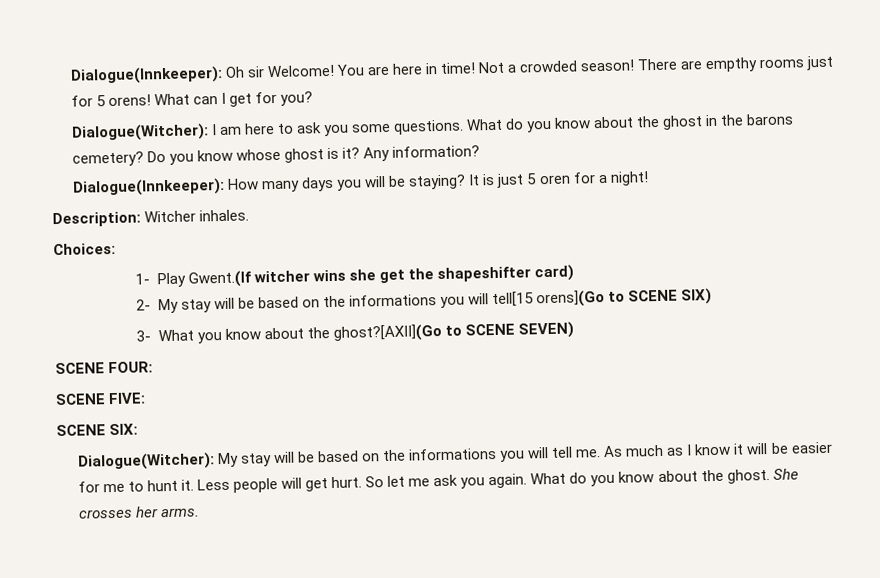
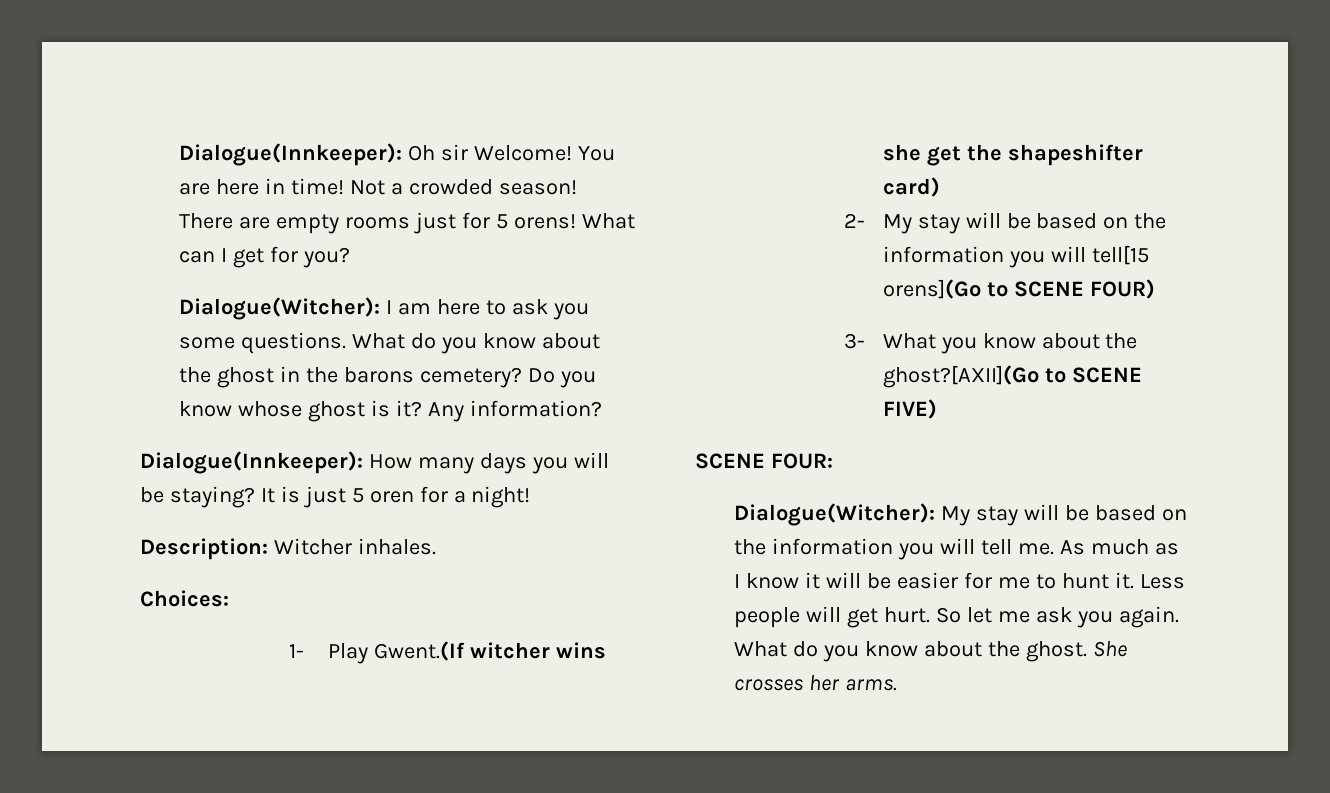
[705,57,759,73] empthy -> [276,214,340,234] empty
[348,294,437,307] informations -> [882,246,1004,263] information
[681,288,713,305] SIX) -> [1089,279,1155,299] FOUR)
[518,321,575,339] SEVEN) -> [882,399,937,419] FIVE)
[55,392,147,406] [56,423,139,437] // SCENE FIVE: // SCENE SIX: -> (833, 461) none
[407,448,497,461] informations -> [772,538,894,555] information

